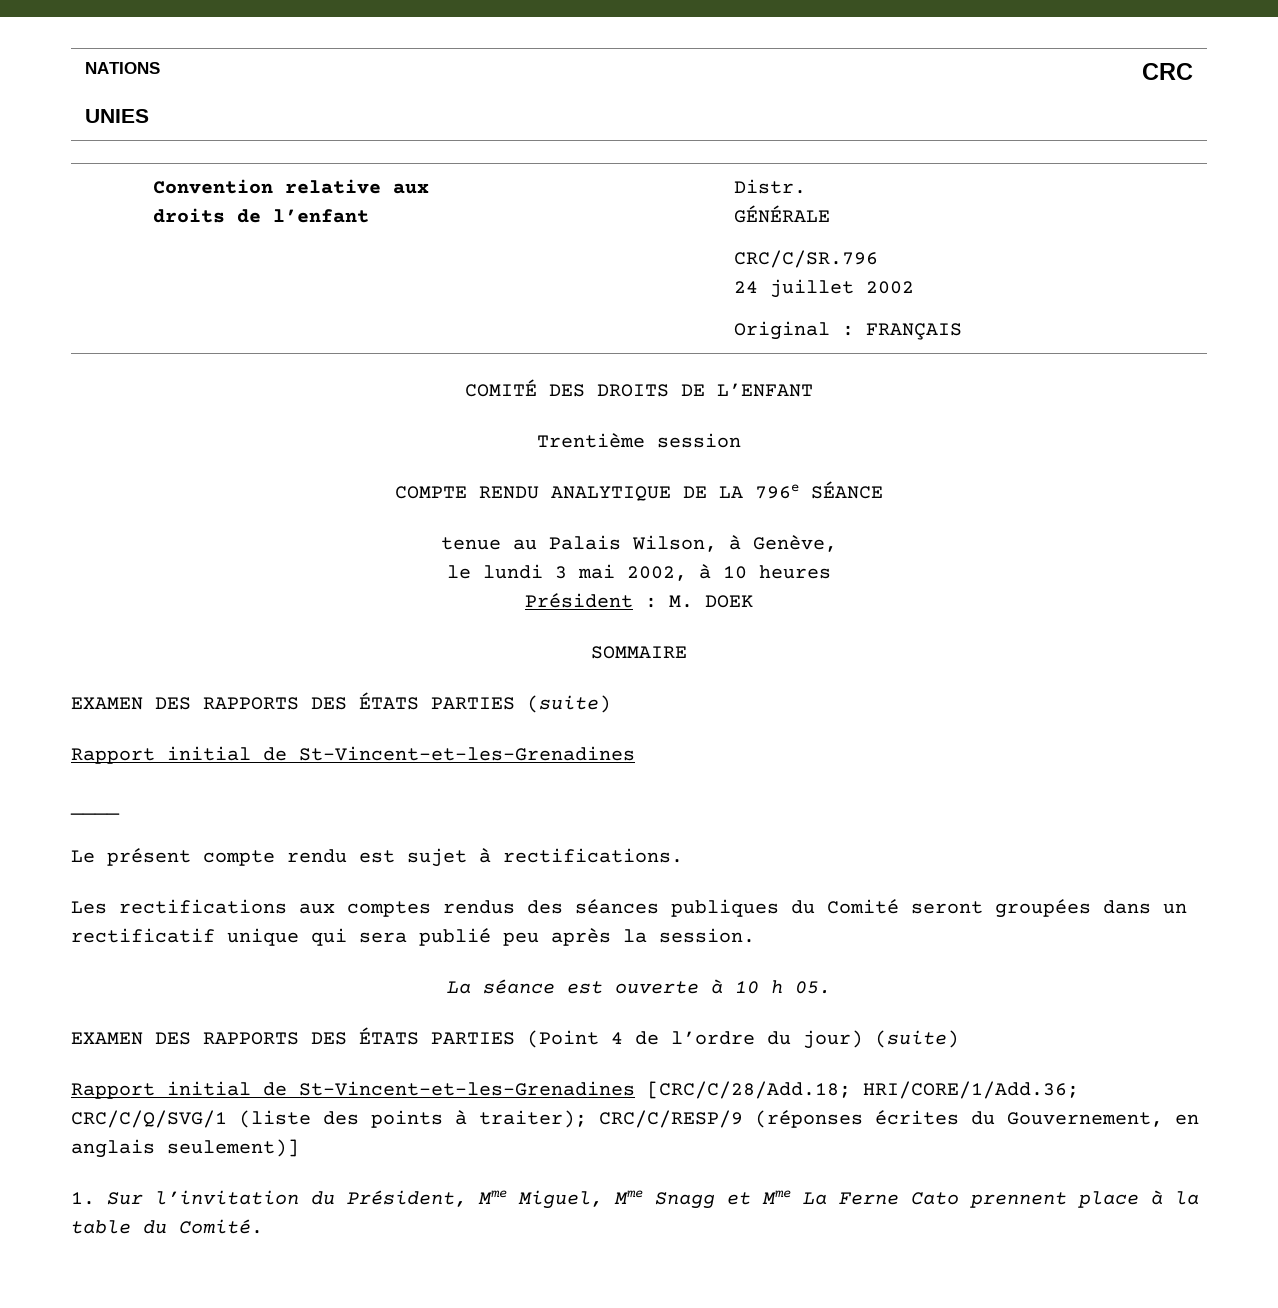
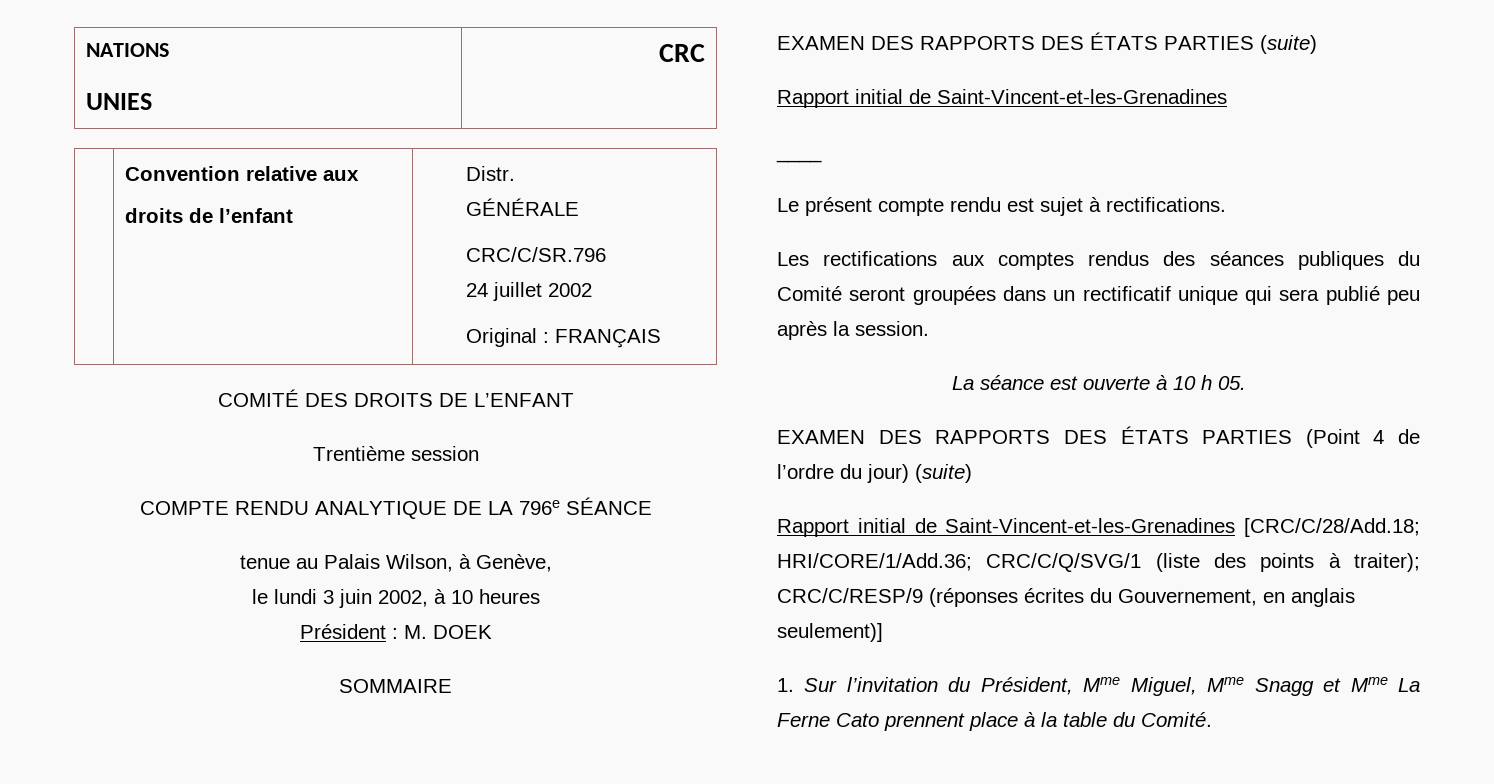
[578,564,615,579] mai -> [338,589,372,608] juin
[299,746,635,761] St-Vincent-et-les-Grenadines -> [937,89,1227,104] Saint-Vincent-et-les-Grenadines
[299,1081,635,1096] St-Vincent-et-les-Grenadines -> [945,518,1236,533] Saint-Vincent-et-les-Grenadines

